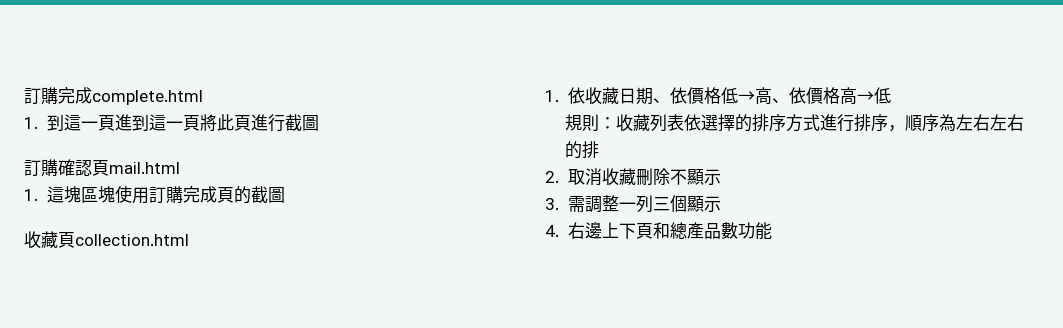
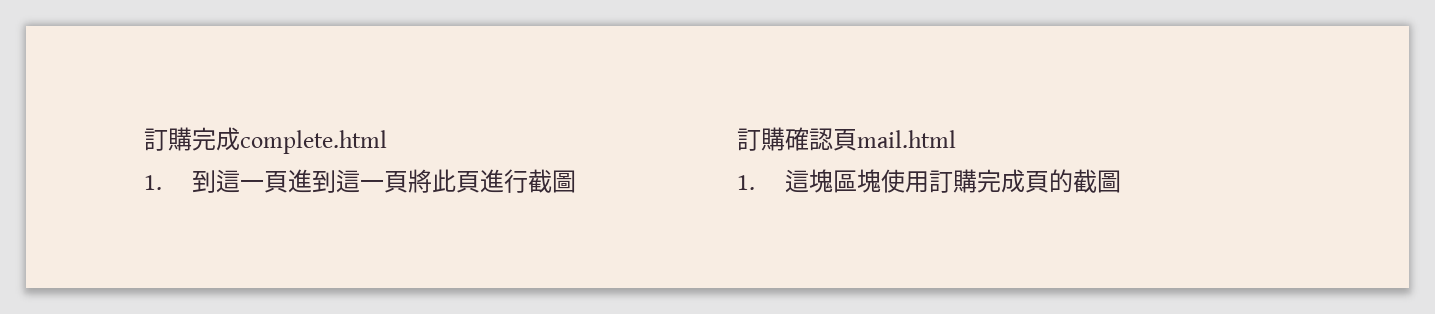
[24,231,189,249] [545,87,891,105] [565,114,1025,132] [565,141,600,159] [545,168,721,186] [545,195,721,213] [545,222,772,240] // 收藏頁collection.html // 1.依收藏日期、依價格低→高、依價格高→低 // 規則：收藏列表依選擇的排序方式進行排序，順序為左右左右的排 // 2.取消收藏刪除不顯示 // 3.需調整一列三個顯示 // 4.右邊上下頁和總產品數功能 -> (1121, 181) none

